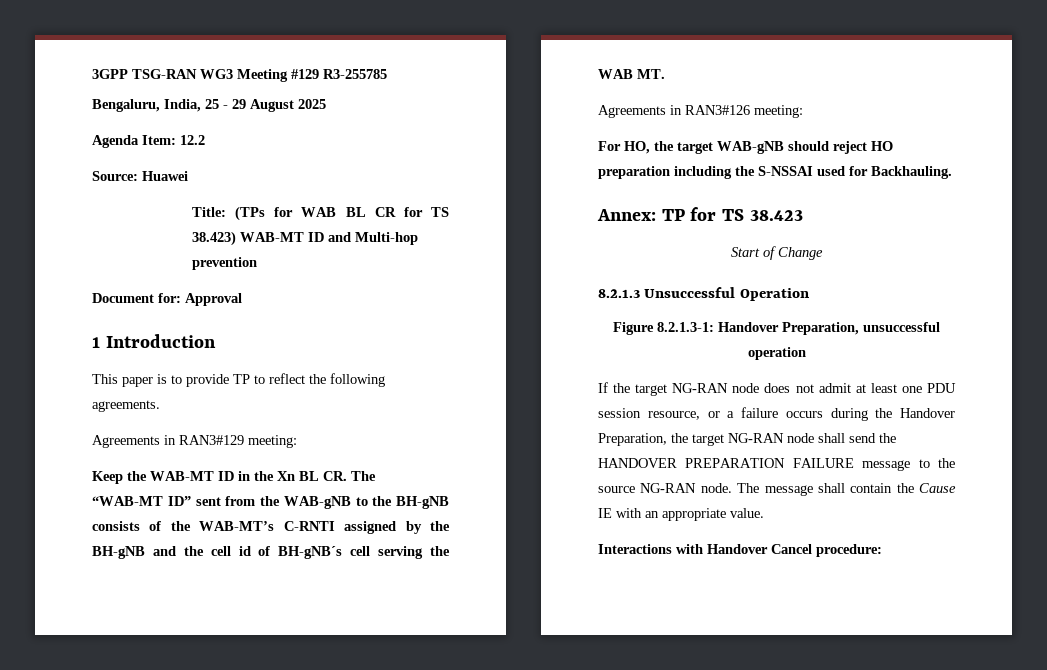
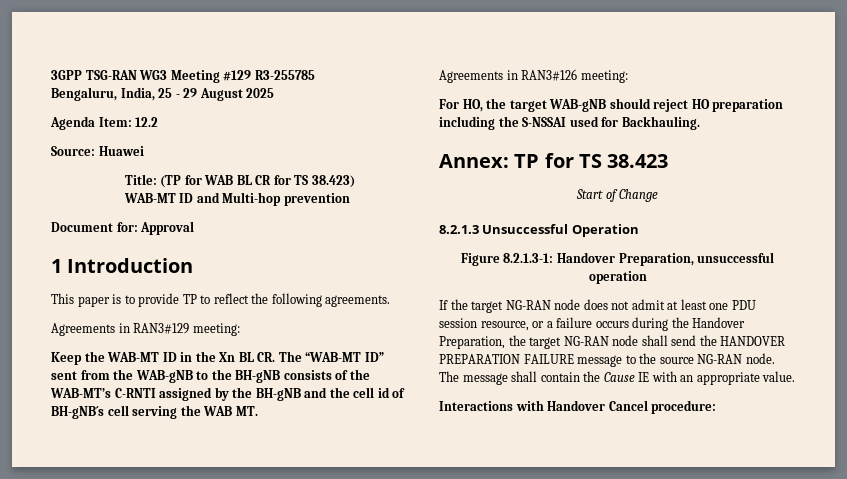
[235,206,266,221] (TPs -> [160,175,182,188] (TP

